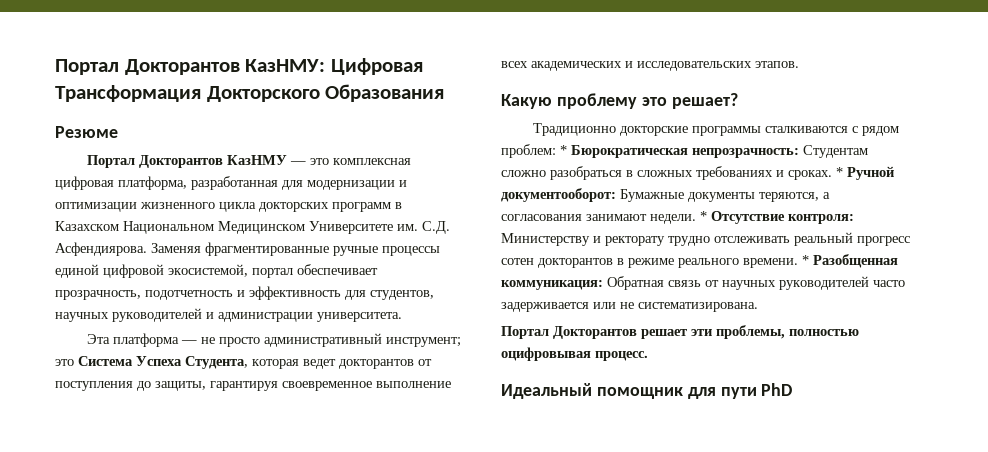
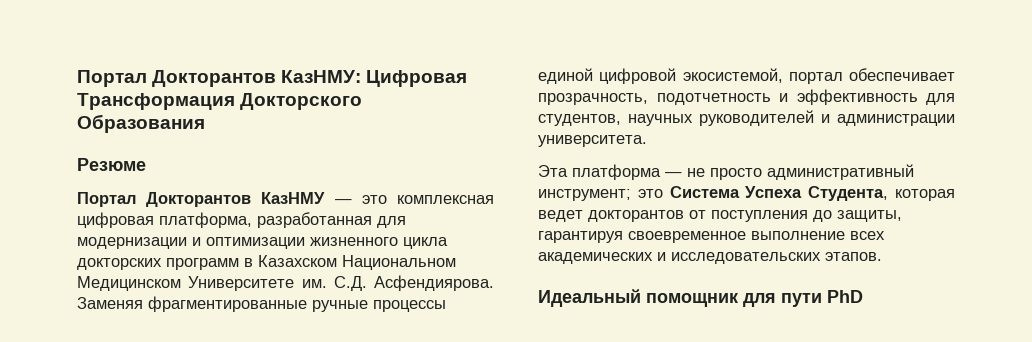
[501,93,738,109] [532,123,899,136] [501,144,868,158] [501,166,894,180] [501,188,830,202] [501,211,854,224] [501,232,910,246] [501,254,898,268] [501,276,905,290] [501,302,758,312] [501,325,859,339] [501,347,648,361] // Какую проблему это решает? // Традиционно докторские программы сталкиваются с рядом проблем: * Бюрократическая непрозрачность: Студентам сложно разобраться в сложных требованиях и сроках. * Ручной документооборот: Бумажные документы теряются, а согласования занимают недели. * Отсутствие контроля: Министерству и ректорату трудно отслеживать реальный прогресс сотен докторантов в режиме реального времени. * Разобщенная коммуникация: Обратная связь от научных руководителей часто задерживается или не систематизирована. // Портал Докторантов решает эти проблемы, полностью оцифровывая процесс. -> (882, 256) none

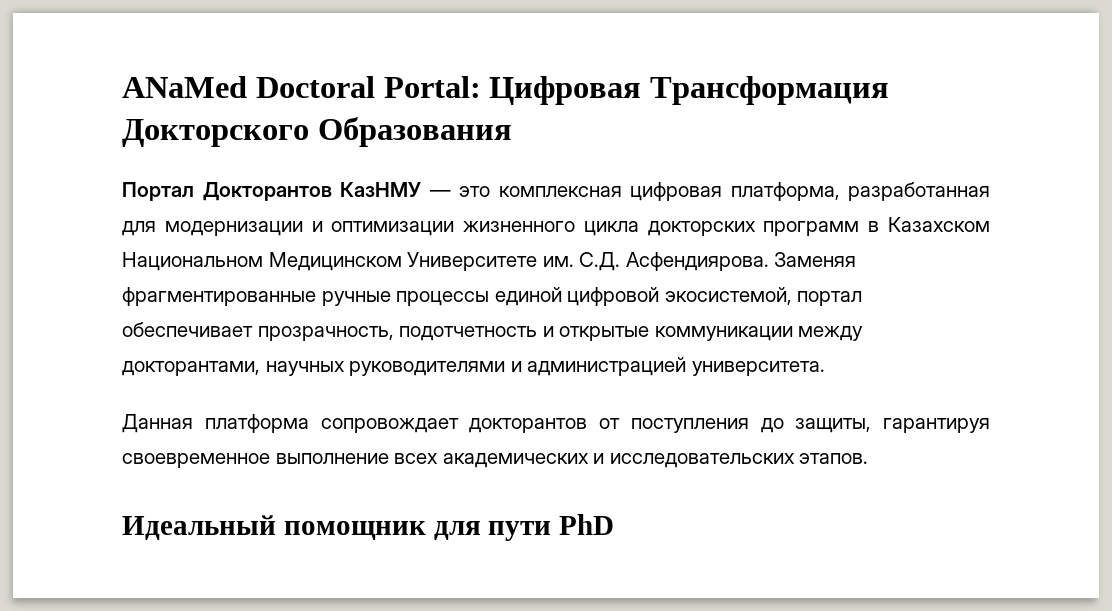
[77,70,362,87] Портал Докторантов КазНМУ: -> [122,76,481,98] ANaMed Doctoral Portal:
[77,158,146,171] // Резюме -> (512, 132) none
[796,89,955,105] [538,110,955,126] [538,135,647,147] [538,164,914,180] [538,186,955,201] [538,210,583,222] эффективность для студентов, научных руководителей и администрации университета. // Эта платформа — не просто административный инструмент; это Система Успеха Студента, которая ведет -> [559,326,864,341] [122,357,825,376] [122,414,459,433] открытые коммуникации между докторантами, научных руководителями и администрацией университета. // Данная платформа сопровождает

